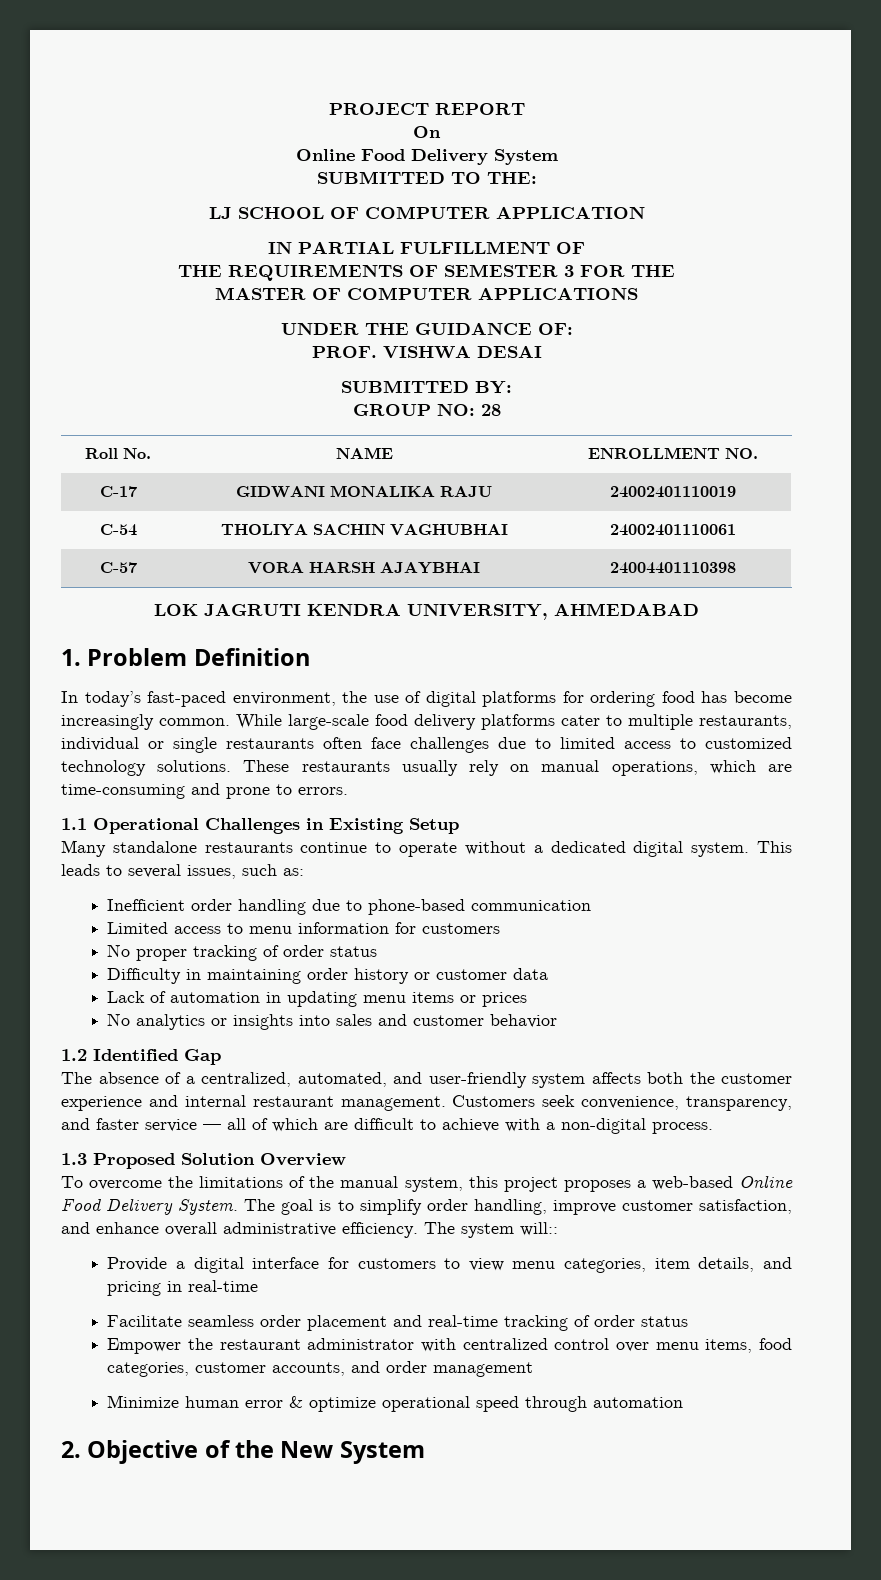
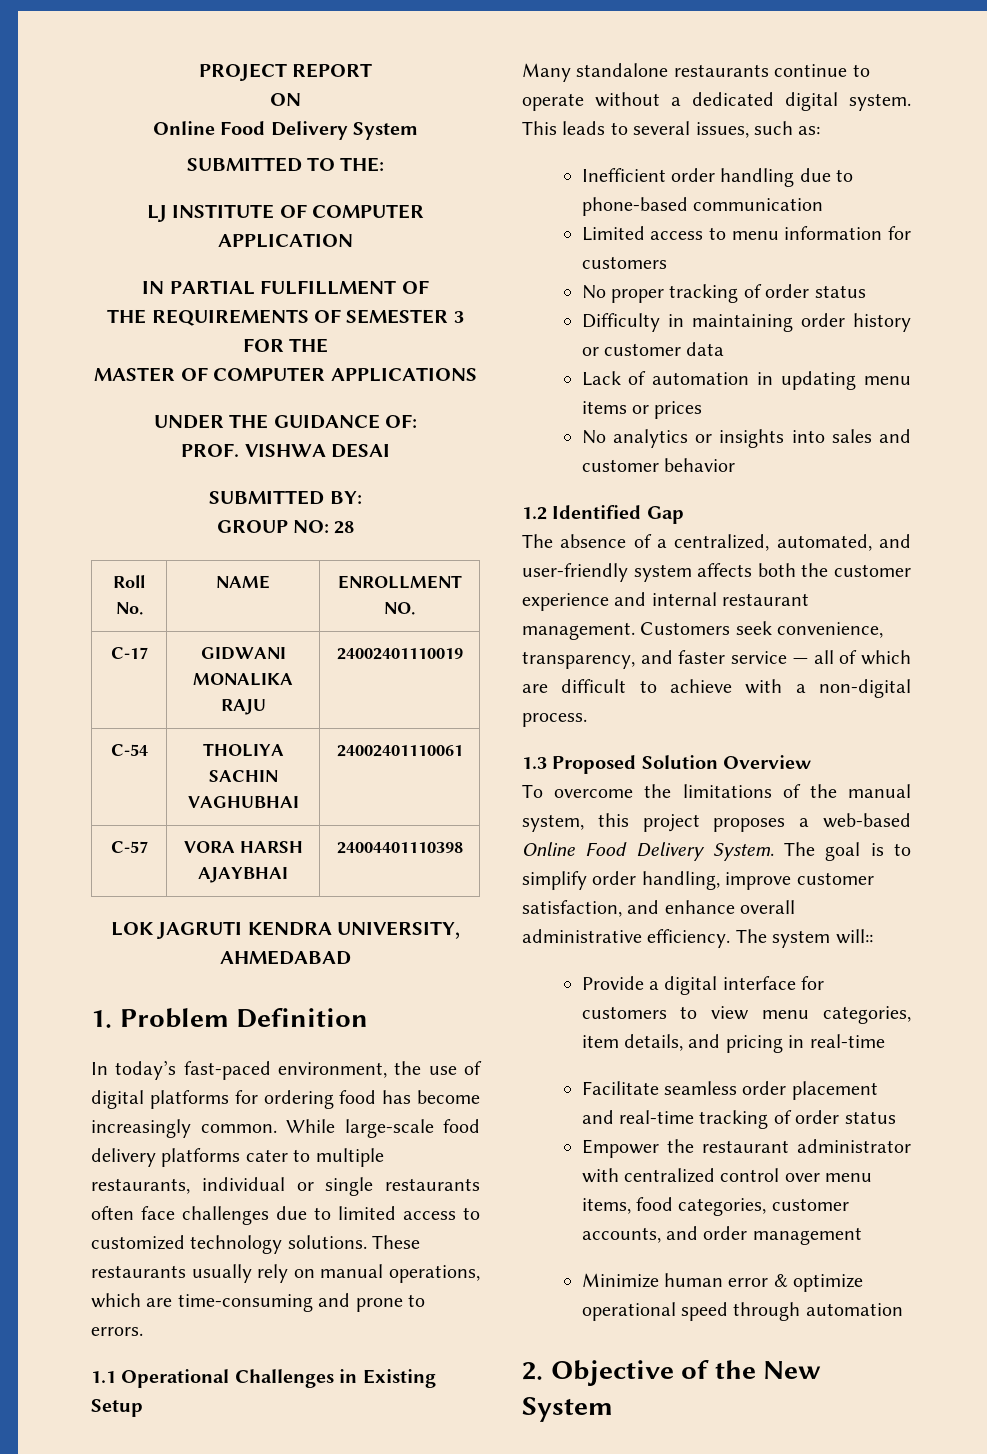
[413,126,441,138] On -> [270,93,301,106] ON
[237,207,324,219] SCHOOL -> [172,204,275,219] INSTITUTE

